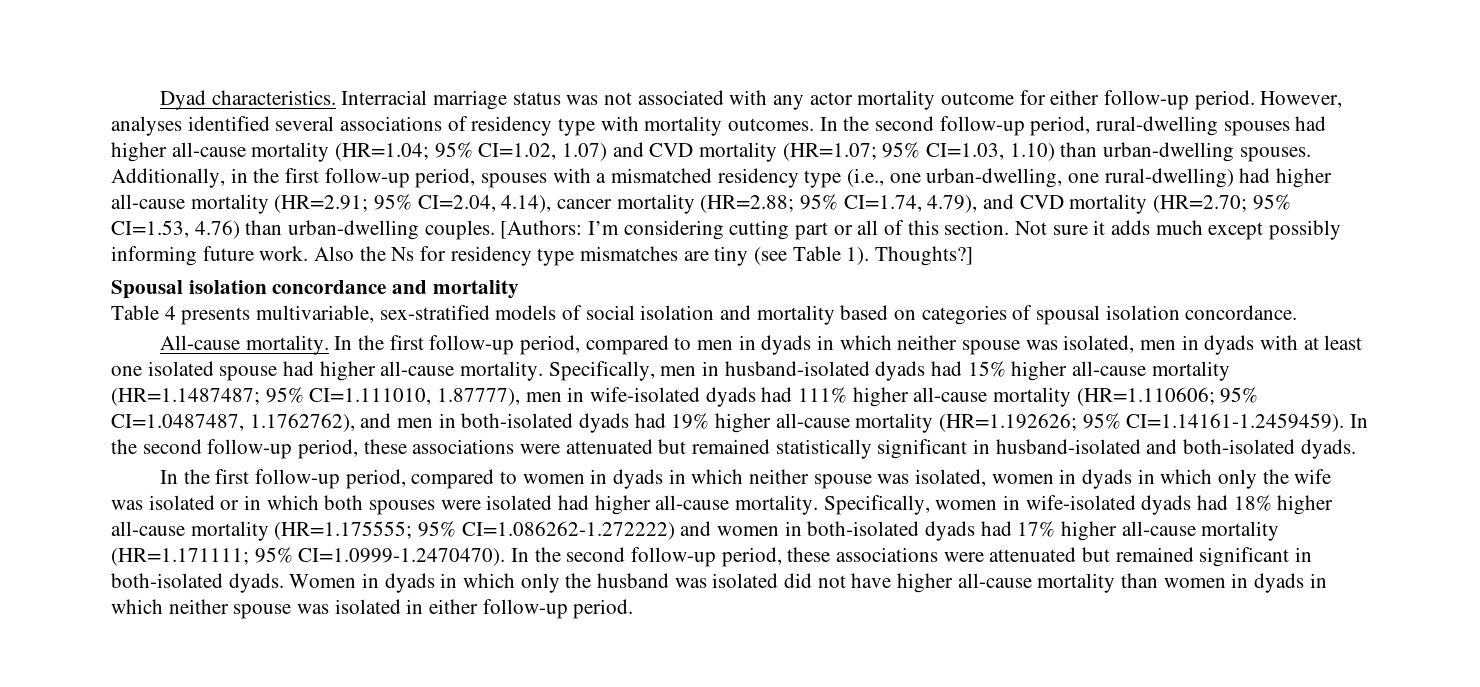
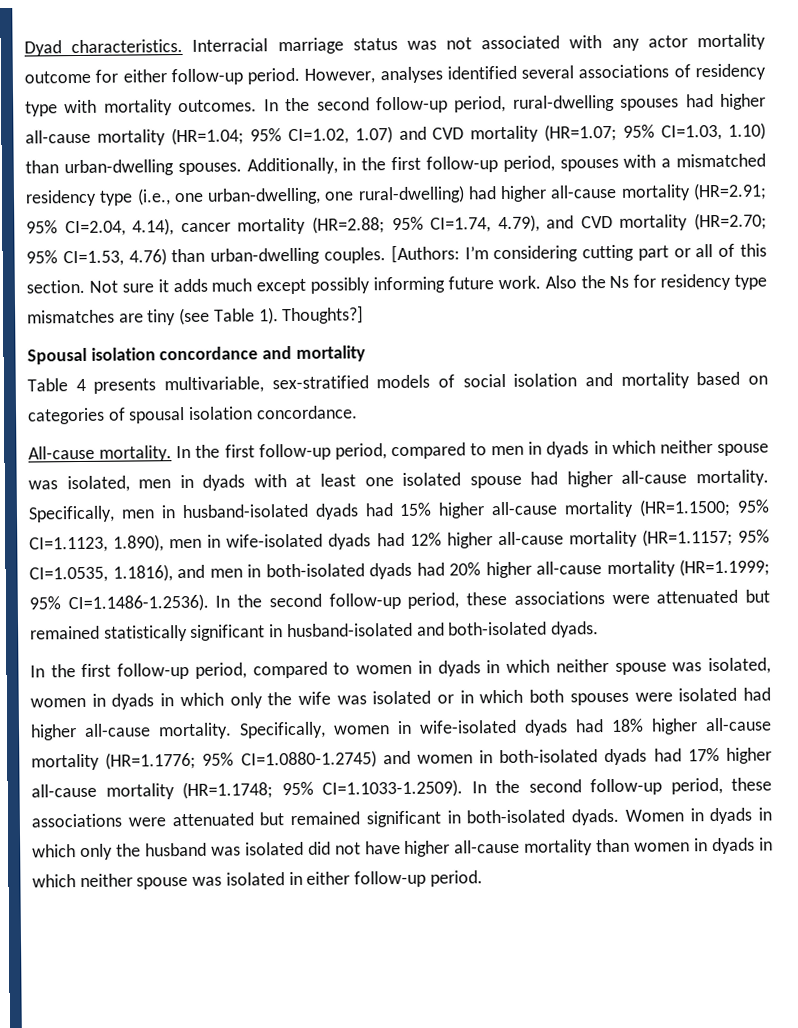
[111,387,521,406] (HR=1.1487487; 95% CI=1.111010, 1.87777), -> [639,498,771,517] [29,534,165,553] (HR=1.1500; 95% CI=1.1123, 1.890),
[798,387,1259,407] [111,413,355,432] 111% higher all-cause mortality (HR=1.110606; 95% CI=1.0487487, 1.1762762), -> [409,528,771,549] [29,564,173,583] 12% higher all-cause mortality (HR=1.1157; 95% CI=1.0535, 1.1816),
[671,413,1345,433] 19% higher all-cause mortality (HR=1.192626; 95% CI=1.14161-1.2459459). -> [449,558,770,579] [29,593,209,613] 20% higher all-cause mortality (HR=1.1999; 95% CI=1.1486-1.2536).
[274,521,675,540] (HR=1.175555; 95% CI=1.086262-1.272222) -> [105,750,377,770] (HR=1.1776; 95% CI=1.0880-1.2745)
[111,547,506,566] (HR=1.171111; 95% CI=1.0999-1.2470470). -> [182,779,463,800] (HR=1.1748; 95% CI=1.1033-1.2509).

